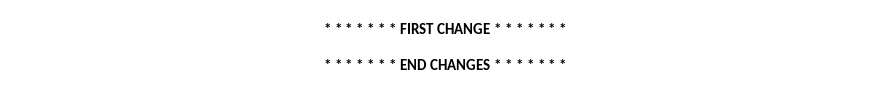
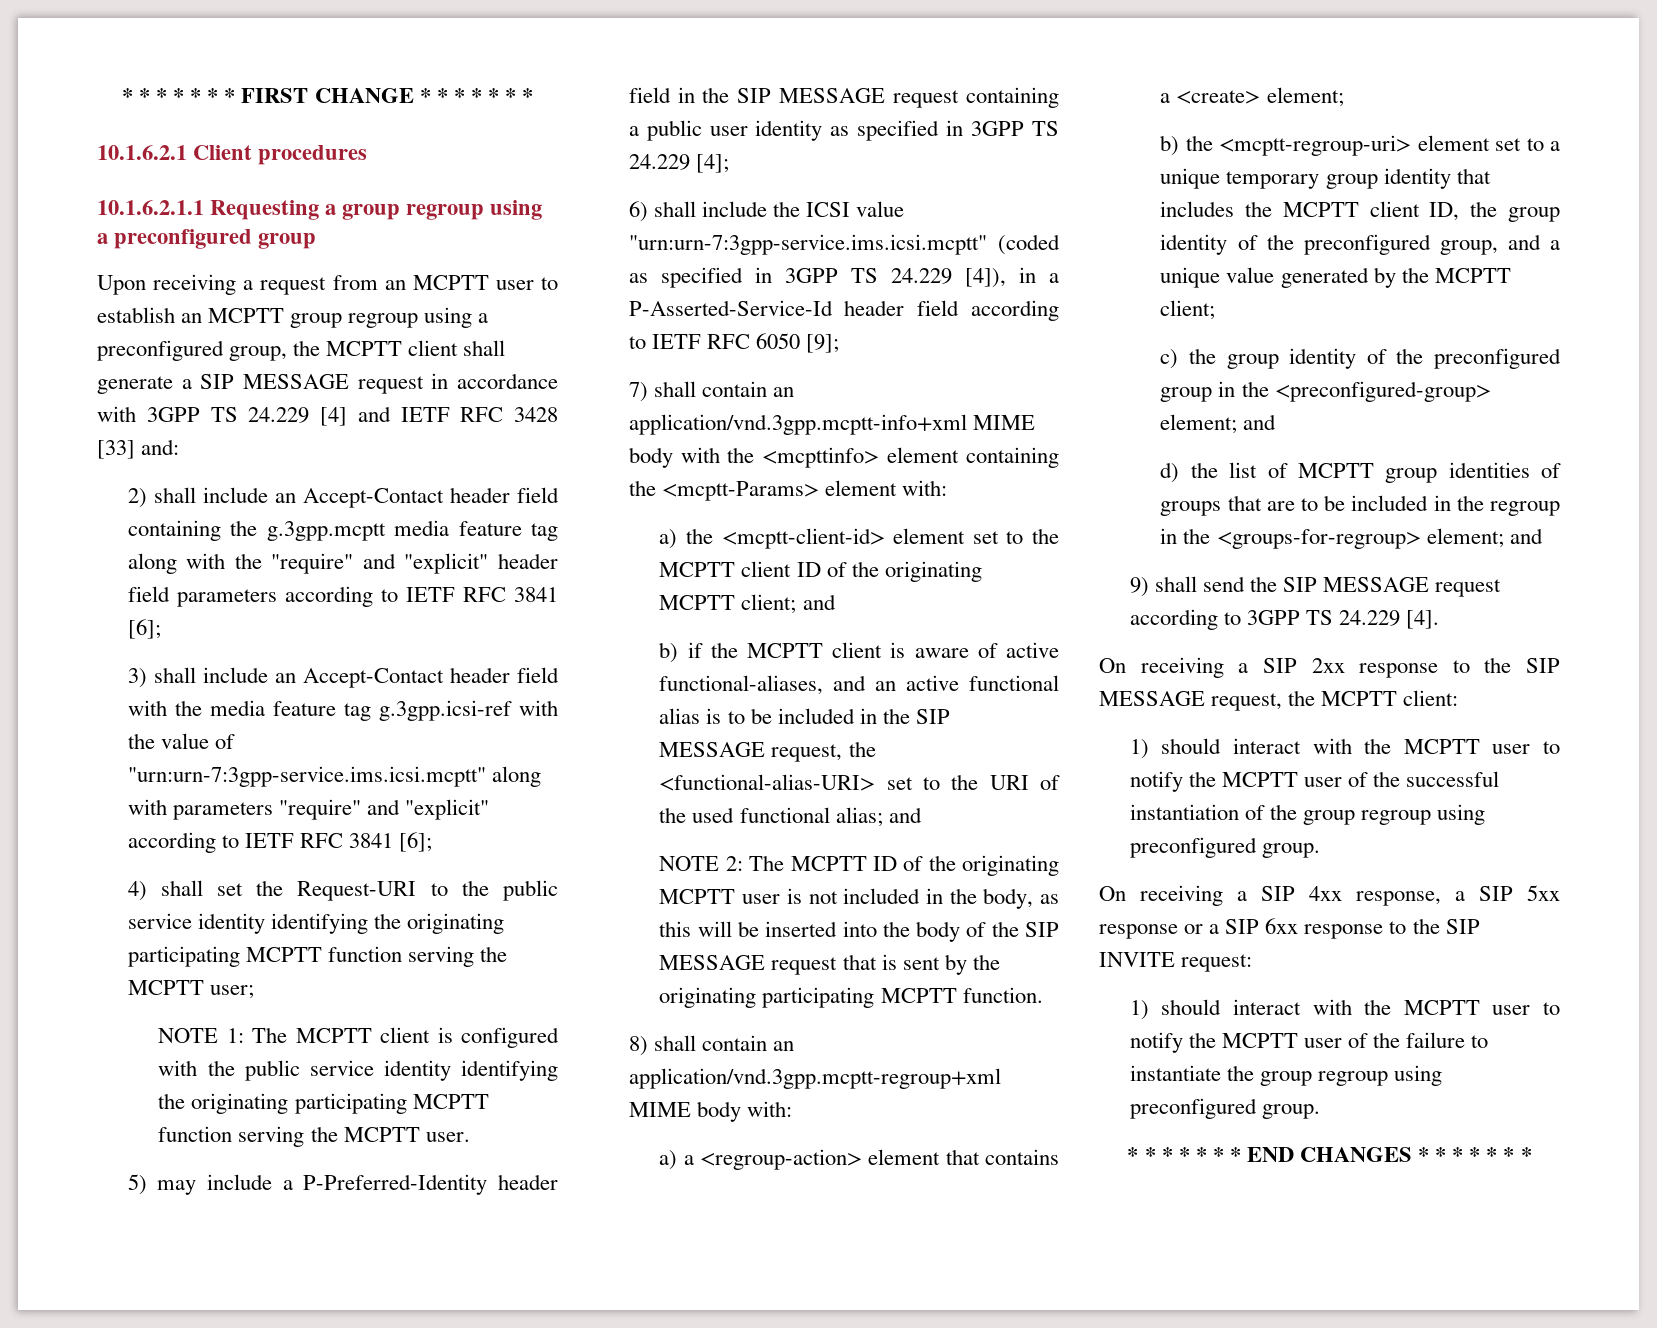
(567, 28) none -> [97,145,368,165] [97,200,543,220] [97,229,317,249] [97,274,558,295] [97,307,489,328] [97,340,506,361] [97,373,558,394] [97,406,558,426] [97,439,180,459] [127,487,560,508] [127,520,558,541] [127,553,558,574] [127,586,559,607] [127,619,161,639] [127,667,560,688] [127,700,559,721] [127,733,235,749] [127,766,541,787] [127,799,489,820] [127,832,433,853] [127,880,558,901] [127,913,504,934] [127,946,507,967] [127,980,254,999] [158,1027,559,1048] [158,1060,558,1081] [158,1093,489,1114] [158,1126,470,1147] [127,1174,558,1195] [628,87,1059,108] [628,120,1059,141] [628,154,729,173] [628,201,905,222] [628,234,1060,255] [628,267,1059,288] [628,300,1059,321] [628,333,839,353] [628,381,794,402] [628,414,1035,435] [628,447,1059,468] [628,480,947,501] [659,528,1059,549] [659,561,982,582] [659,594,836,614] [659,642,1059,663] [659,675,1059,695] [659,708,950,724] [659,741,876,762] [659,774,1060,791] [659,807,922,827] [659,855,1059,876] [659,888,1059,909] [659,921,1059,942] [659,954,1000,975] [659,987,1043,1008] [628,1035,794,1056] [628,1068,1001,1089] [628,1101,792,1122] [659,1149,1059,1170] [1160,87,1344,107] [1160,135,1560,156] [1160,168,1491,189] [1160,201,1560,222] [1160,234,1560,255] [1160,267,1511,288] [1160,300,1216,320] [1160,348,1561,369] [1160,381,1491,402] [1160,414,1277,434] [1160,462,1561,483] [1160,495,1560,516] [1160,528,1543,549] [1129,576,1502,597] [1129,609,1440,630] [1099,657,1560,678] [1099,690,1459,711] [1129,738,1560,759] [1129,771,1500,792] [1129,804,1486,825] [1129,837,1320,858] [1099,885,1560,906] [1099,918,1480,939] [1099,952,1253,972] [1129,999,1560,1020] [1129,1032,1489,1053] [1129,1065,1442,1086] [1129,1098,1320,1119] // 10.1.6.2.1 Client procedures // 10.1.6.2.1.1 Requesting a group regroup using a preconfigured group // Upon receiving a request from an MCPTT user to establish an MCPTT group regroup using a preconfigured group, the MCPTT client shall generate a SIP MESSAGE request in accordance with 3GPP TS 24.229 [4] and IETF RFC 3428 [33] and: // 2) shall include an Accept-Contact header field containing the g.3gpp.mcptt media feature tag along with the "require" and "explicit" header field parameters according to IETF RFC 3841 [6]; // 3) shall include an Accept-Contact header field with the media feature tag g.3gpp.icsi-ref with the value of "urn:urn-7:3gpp-service.ims.icsi.mcptt" along with parameters "require" and "explicit" according to IETF RFC 3841 [6]; // 4) shall set the Request-URI to the public service identity identifying the originating participating MCPTT function serving the MCPTT user; // NOTE 1: The MCPTT client is configured with the public service identity identifying the originating participating MCPTT function serving the MCPTT user. // 5) may include a P-Preferred-Identity header field in the SIP MESSAGE request containing a public user identity as specified in 3GPP TS 24.229 [4]; // 6) shall include the ICSI value "urn:urn-7:3gpp-service.ims.icsi.mcptt" (coded as specified in 3GPP TS 24.229 [4]), in a P-Asserted-Service-Id header field according to IETF RFC 6050 [9]; // 7) shall contain an application/vnd.3gpp.mcptt-info+xml MIME body with the <mcpttinfo> element containing the <mcptt-Params> element with: // a) the <mcptt-client-id> element set to the MCPTT client ID of the originating MCPTT client; and // b) if the MCPTT client is aware of active functional-aliases, and an active functional alias is to be included in the SIP MESSAGE request, the <functional-alias-URI> set to the URI of the used functional alias; and // NOTE 2: The MCPTT ID of the originating MCPTT user is not included in the body, as this will be inserted into the body of the SIP MESSAGE request that is sent by the originating participating MCPTT function. // 8) shall contain an application/vnd.3gpp.mcptt-regroup+xml MIME body with: // a) a <regroup-action> element that contains a <create> element; // b) the <mcptt-regroup-uri> element set to a unique temporary group identity that includes the MCPTT client ID, the group identity of the preconfigured group, and a unique value generated by the MCPTT client; // c) the group identity of the preconfigured group in the <preconfigured-group> element; and // d) the list of MCPTT group identities of groups that are to be included in the regroup in the <groups-for-regroup> element; and // 9) shall send the SIP MESSAGE request according to 3GPP TS 24.229 [4]. // On receiving a SIP 2xx response to the SIP MESSAGE request, the MCPTT client: // 1) should interact with the MCPTT user to notify the MCPTT user of the successful instantiation of the group regroup using preconfigured group. // On receiving a SIP 4xx response, a SIP 5xx response or a SIP 6xx response to the SIP INVITE request: // 1) should interact with the MCPTT user to notify the MCPTT user of the failure to instantiate the group regroup using preconfigured group.

